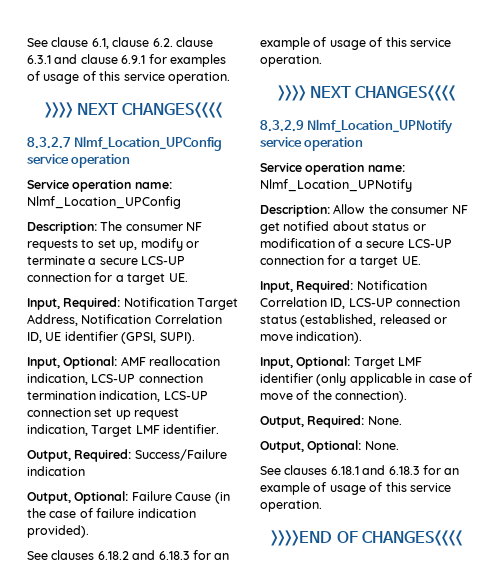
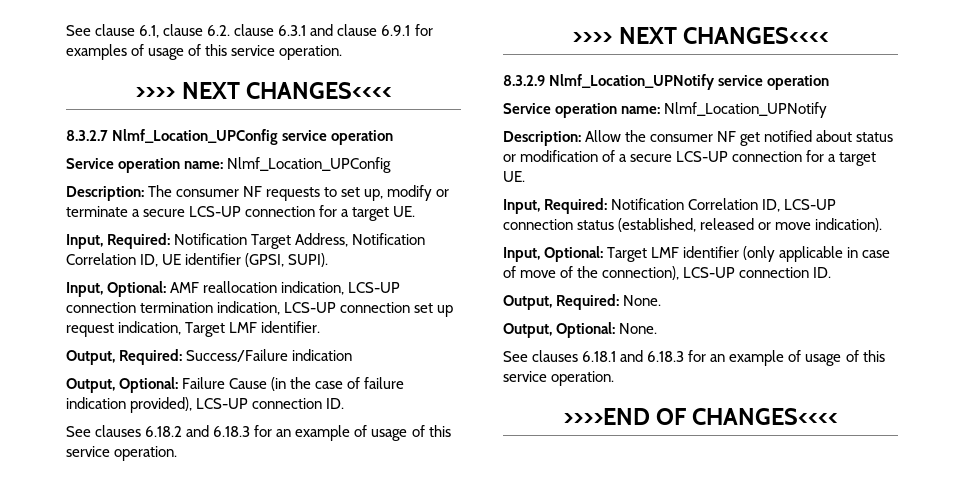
[27,525,89,538] provided). -> [130,397,345,413] provided), LCS-UP connection ID.
[335,391,408,403] connection). -> [602,266,832,280] connection), LCS-UP connection ID.

